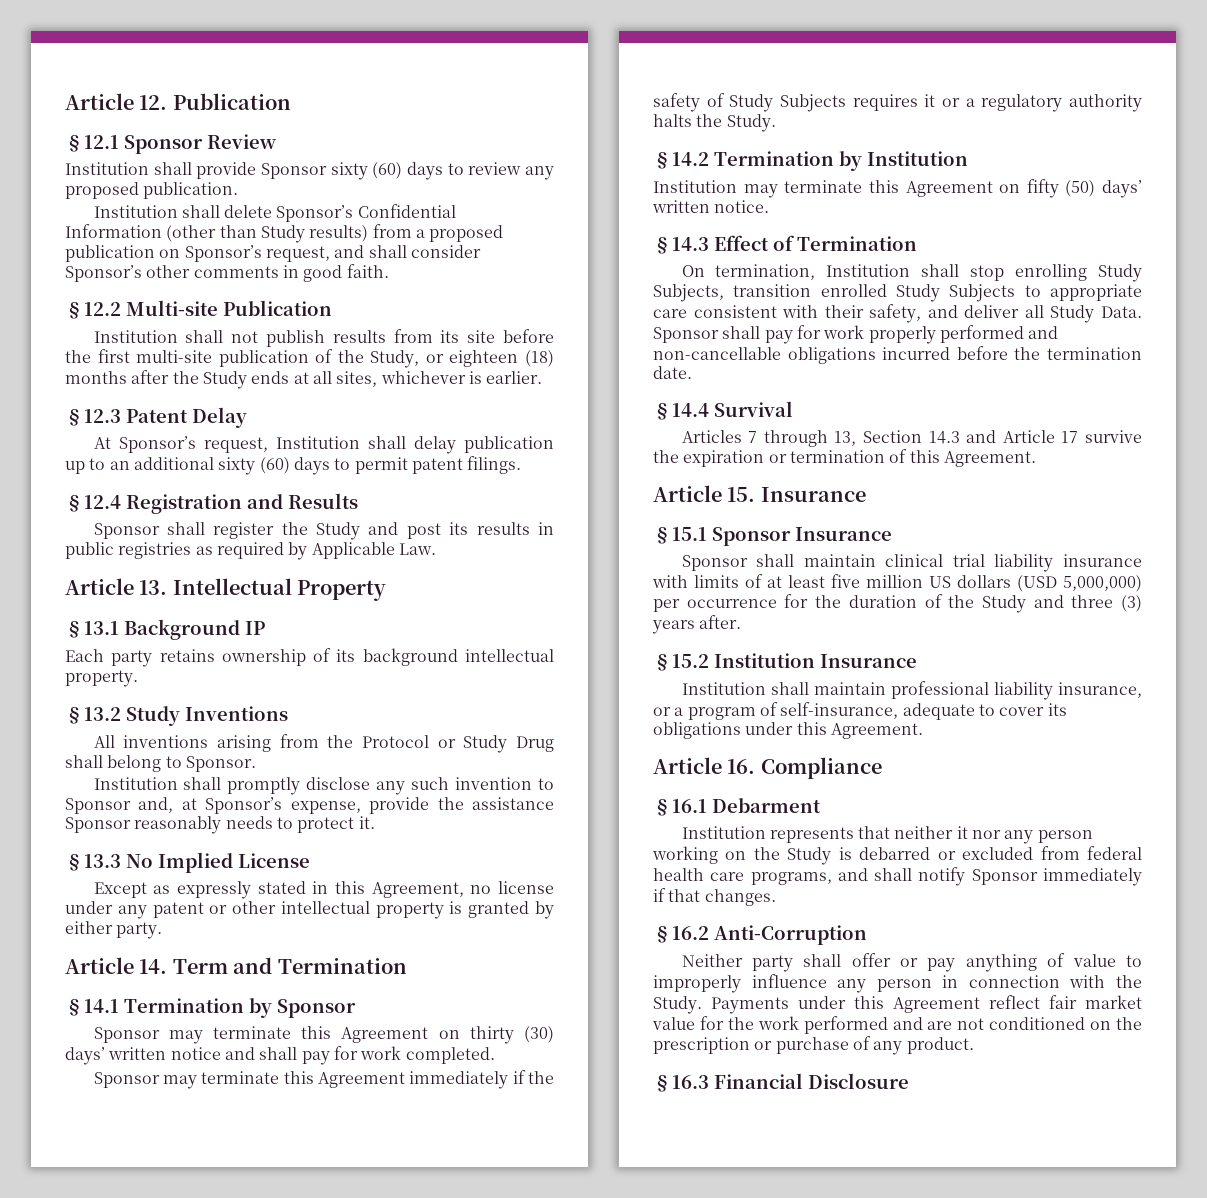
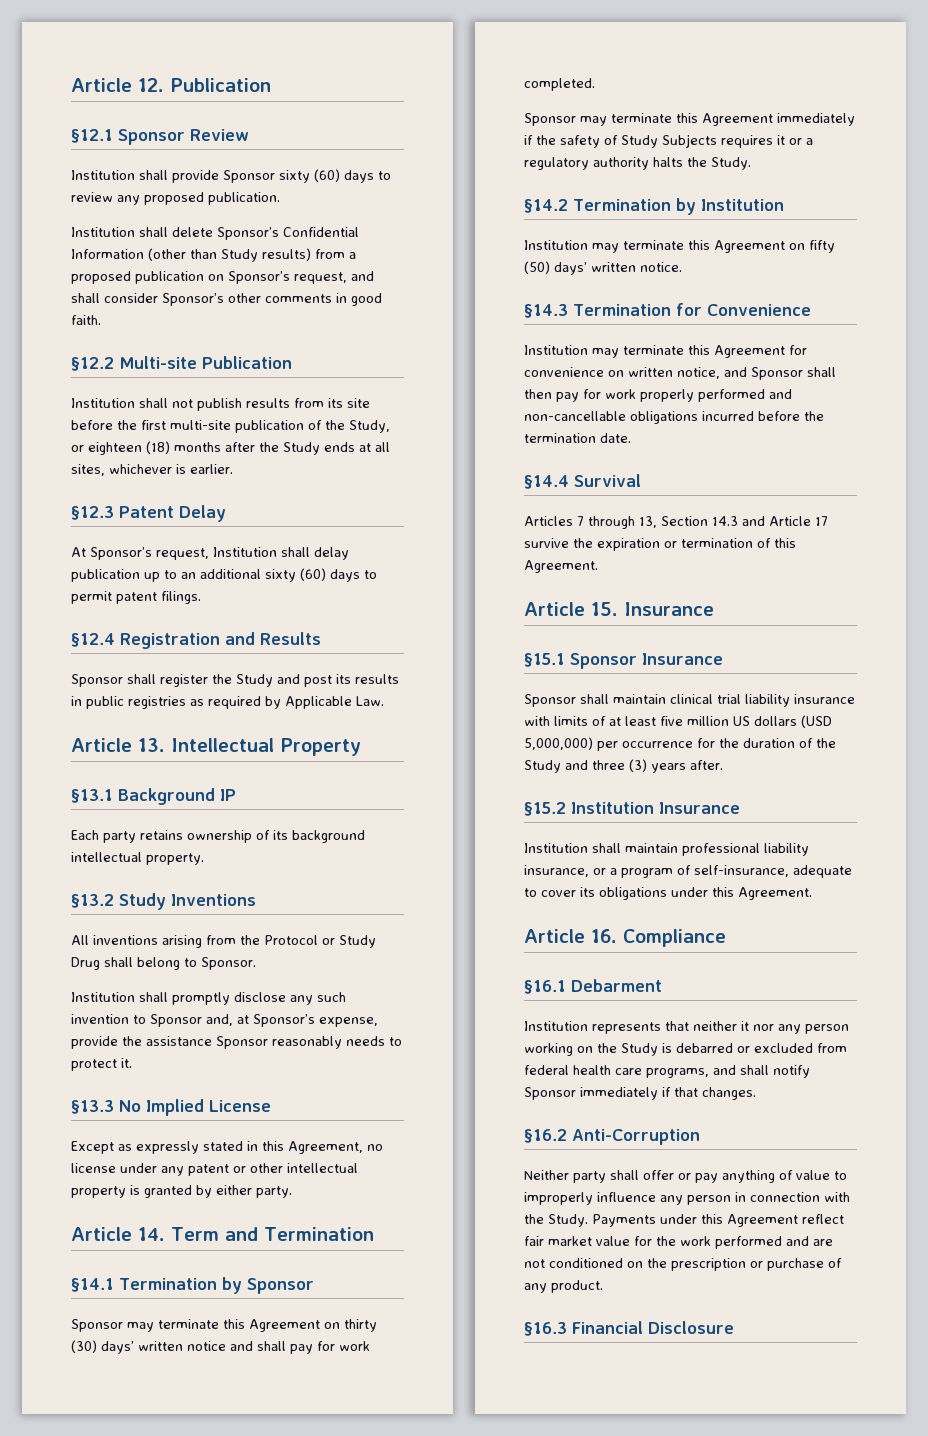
[714,235,917,251] [681,264,1142,282] [653,284,1142,302] [653,304,1142,323] [653,326,761,343] Effect of Termination // On termination, Institution shall stop enrolling Study Subjects, transition enrolled Study Subjects to appropriate care consistent with their safety, and deliver all Study Data. Sponsor shall -> [573,303,811,316] [524,345,807,358] [524,367,836,380] [524,389,552,399] Termination for Convenience // Institution may terminate this Agreement for convenience on written notice, and Sponsor shall then

